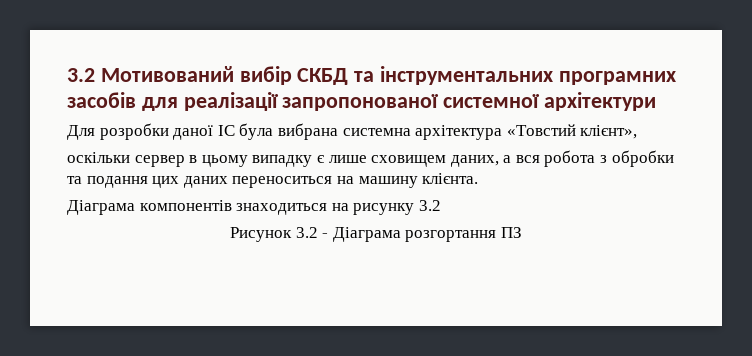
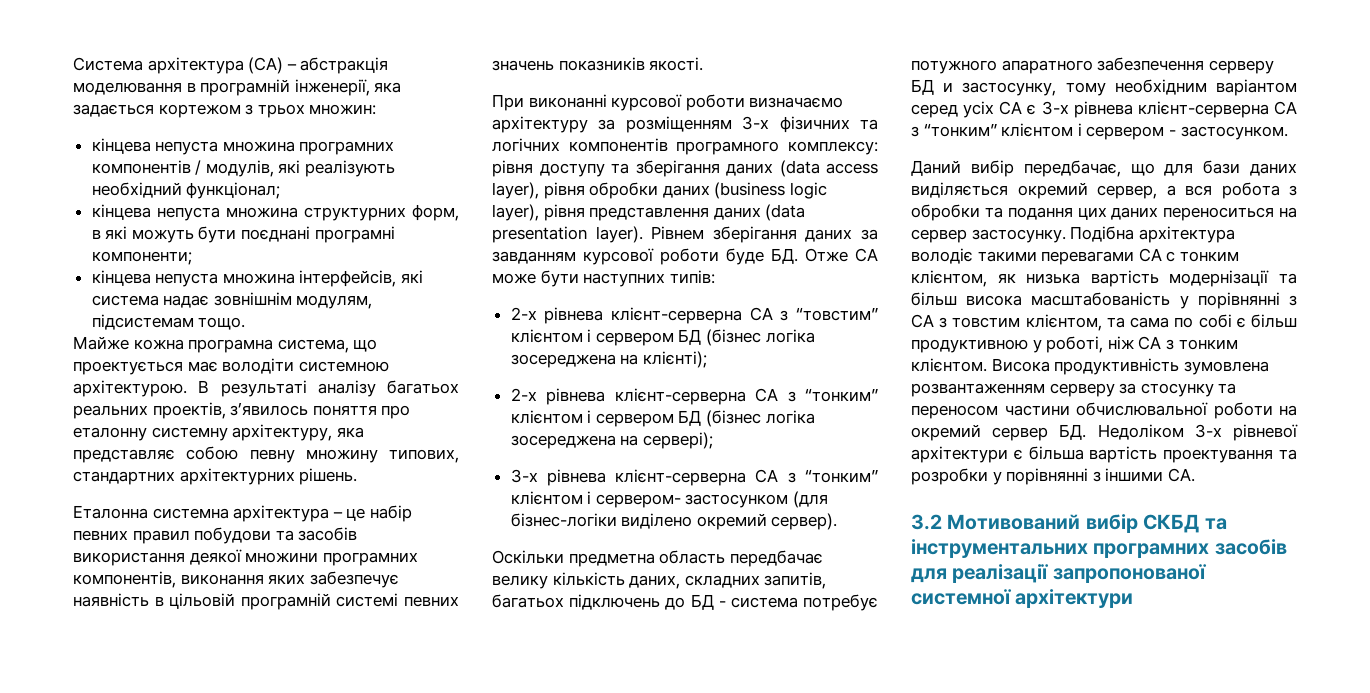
(67, 75) none -> [73,57,389,74] [73,79,402,96] [73,104,377,118] [91,138,395,155] [91,160,396,177] [91,182,281,199] [91,204,459,221] [91,226,395,243] [91,251,192,265] [91,270,424,287] [91,292,373,309] [91,314,246,330] [73,336,378,353] [73,358,389,375] [73,380,459,397] [73,402,411,419] [73,424,364,441] [73,446,459,463] [73,468,358,485] [73,505,412,522] [73,527,358,544] [73,549,418,566] [73,571,399,588] [73,593,460,610] [492,57,704,71] [492,94,844,111] [492,116,878,133] [492,138,878,155] [492,160,878,177] [492,182,827,199] [492,204,806,221] [492,226,878,243] [492,248,878,265] [492,270,715,287] [510,307,879,324] [510,329,815,346] [510,351,707,368] [510,388,878,405] [510,410,815,427] [510,432,713,449] [510,469,878,486] [510,491,829,508] [510,513,838,530] [492,550,823,567] [492,572,827,589] [492,594,878,611] [911,57,1274,74] [911,79,1297,96] [911,101,1297,118] [911,123,1288,140] [911,160,1297,177] [911,182,1297,199] [911,204,1297,221] [911,226,1235,243] [911,248,1239,265] [911,270,1297,287] [911,292,1297,309] [911,314,1297,331] [911,336,1238,353] [911,358,1269,375] [911,383,1237,397] [911,402,1297,419] [911,424,1298,441] [911,446,1297,463] [911,468,1195,485] Система архітектура (СА) – абстракція моделювання в програмній інженерії, яка задається кортежом з трьох множин: // кінцева непуста множина програмних компонентів / модулів, які реалізують необхідний функціонал; // кінцева непуста множина структурних форм, в які можуть бути поєднані програмні компоненти; // кінцева непуста множина інтерфейсів, які система надає зовнішнім модулям, підсистемам тощо. // Майже кожна програмна система, що проектується має володіти системною архітектурою. В результаті аналізу багатьох реальних проектів, з’явилось поняття про еталонну системну архітектуру, яка представляє собою певну множину типових, стандартних архітектурних рішень. // Еталонна системна архітектура – це набір певних правил побудови та засобів використання деякої множини програмних компонентів, виконання яких забезпечує наявність в цільовій програмній системі певних значень показників якості. // При виконанні курсової роботи визначаємо архітектуру за розміщенням 3-х фізичних та логічних компонентів програмного комплексу: рівня доступу та зберігання даних (data access layer), рівня обробки даних (business logic layer), рівня представлення даних (data presentation layer). Рівнем зберігання даних за завданням курсової роботи буде БД. Отже СА може бути наступних типів: // 2-х рівнева клієнт-серверна СА з “товстим” клієнтом і сервером БД (бізнес логіка зосереджена на клієнті); // 2-х рівнева клієнт-серверна СА з “тонким” клієнтом і сервером БД (бізнес логіка зосереджена на сервері); // 3-х рівнева клієнт-серверна СА з “тонким” клієнтом і сервером- застосунком (для бізнес-логіки виділено окремий сервер). // Оскільки предметна область передбачає велику кількість даних, складних запитів, багатьох підключень до БД - система потребує потужного апаратного забезпечення серверу БД и застосунку, тому необхідним варіантом серед усіх СА є 3-х рівнева клієнт-серверна СА з “тонким” клієнтом і сервером - застосунком. // Даний вибір передбачає, що для бази даних виділяється окремий сервер, а вся робота з обробки та подання цих даних переноситься на сервер застосунку. Подібна архітектура володіє такими перевагами СА с тонким клієнтом, як низька вартість модернізації та більш висока масштабованість у порівнянні з СА з товстим клієнтом, та сама по собі є більш продуктивною у роботі, ніж СА з тонким клієнтом. Висока продуктивність зумовлена розвантаженням серверу за стосунку та переносом частини обчислювальної роботи на окремий сервер БД. Недоліком 3-х рівневої архітектури є більша вартість проектування та розробки у порівнянні з іншими СА. //
[67,123,638,140] [67,150,674,167] [67,173,479,188] [67,200,441,215] [230,227,522,242] // Для розробки даної ІС була вибрана системна архітектура «Товстий клієнт», // оскільки сервер в цьому випадку є лише сховищем даних, а вся робота з обробки та подання цих даних переноситься на машину клієнта. // Діаграма компонентів знаходиться на рисунку 3.2 // Рисунок 3.2 - Діаграма розгортання ПЗ -> (1134, 598) none

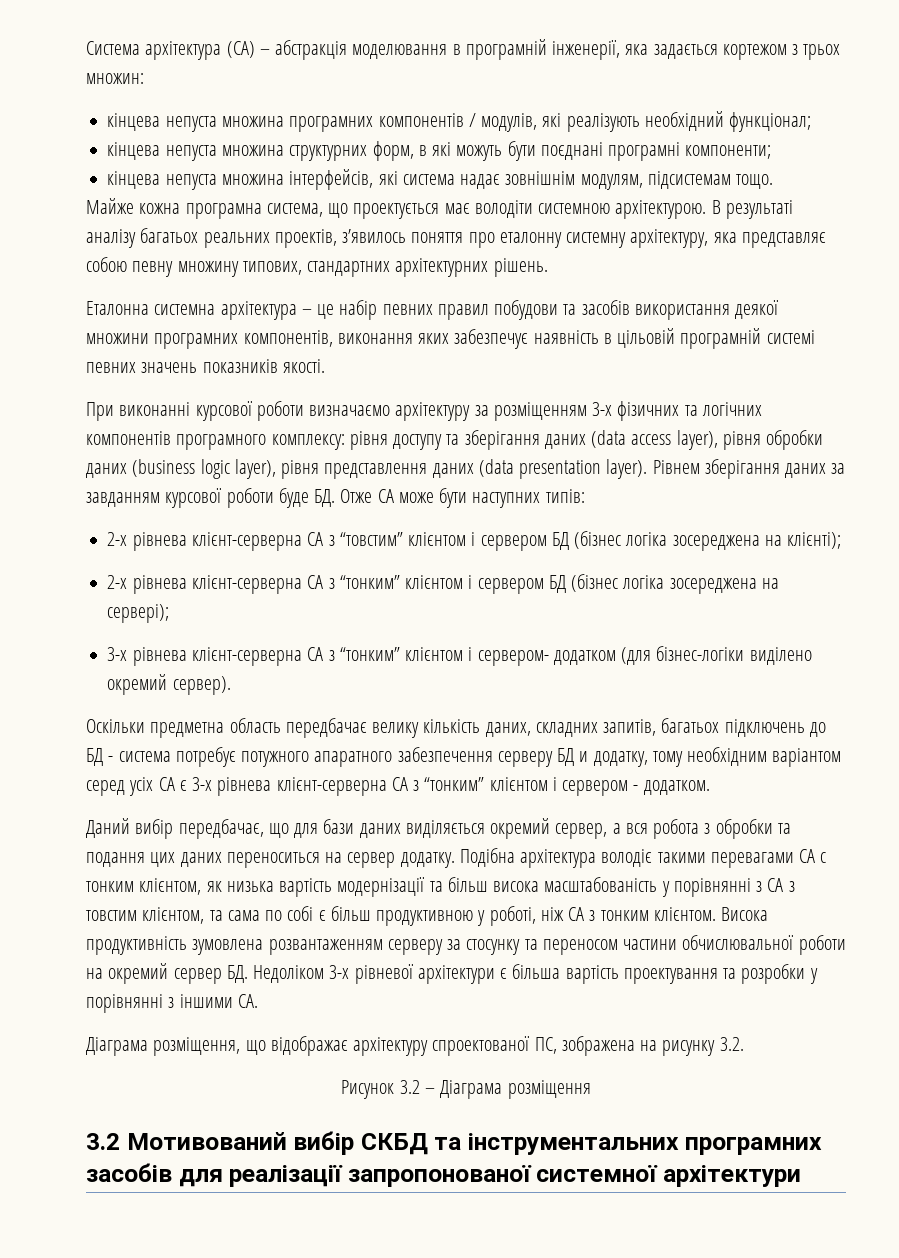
[685,494,789,508] застосунком -> [553,650,616,665] додатком
[962,82,1057,96] застосунку, -> [593,751,648,767] додатку,
[1180,126,1288,140] застосунком. -> [643,780,710,795] додатком.
[971,229,1066,243] застосунку. -> [400,852,455,868] додатку.
(1195, 475) none -> [86,1036,744,1056] [341,1080,591,1099] // Діаграма розміщення, що відображає архітектуру спроектованої ПС, зображена на рисунку 3.2. // Рисунок 3.2 – Діаграма розміщення

